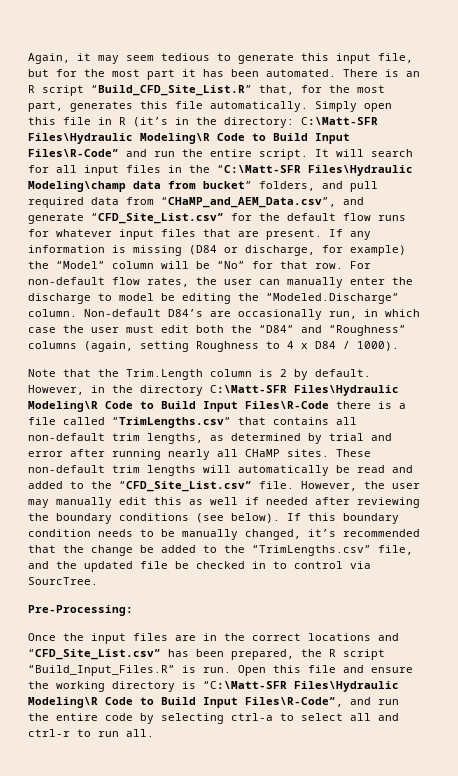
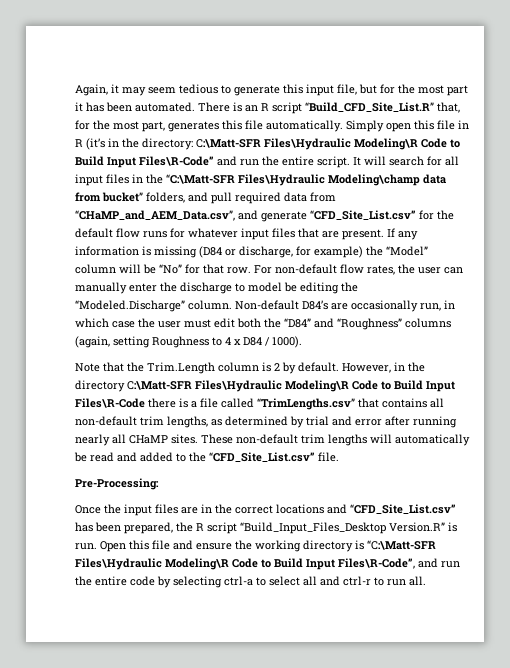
[301,481,420,491] [28,497,420,508] [28,513,399,524] [28,529,420,540] [28,545,413,556] [28,561,371,572] [28,577,98,585] However, the user may manually edit this as well if needed after reviewing the boundary conditions (see below). If this boundary condition needs to be manually changed, it’s recommended that the change be added to the “TrimLengths.csv” file, and the updated file be checked in to control via SourcTree. -> (339, 457) none
[28,665,175,676] “Build_Input_Files.R” -> [240,522,445,534] “Build_Input_Files_Desktop Version.R”

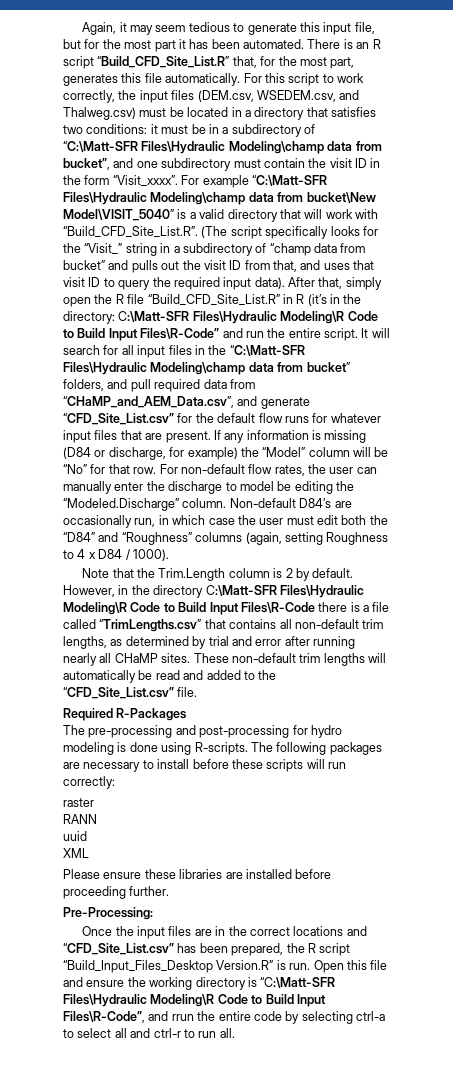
[346,120,455,132] Simply open this file -> [243,73,364,86] [63,90,360,103] [63,107,376,120] [63,124,315,137] [63,141,382,154] [63,158,381,171] [63,175,327,188] [63,192,376,205] [63,209,378,222] [63,226,378,239] [63,243,366,256] [63,260,375,273] [63,277,382,290] [63,294,280,307] For this script to work correctly, the input files (DEM.csv, WSEDEM.csv, and Thalweg.csv) must be located in a directory that satisfies two conditions: it must be in a subdirectory of “C:\Matt-SFR Files\Hydraulic Modeling\champ data from bucket”, and one subdirectory must contain the visit ID in the form “Visit_xxxx”. For example “C:\Matt-SFR Files\Hydraulic Modeling\champ data from bucket\New Model\VISIT_5040” is a valid directory that will work with “Build_CFD_Site_List.R”. (The script specifically looks for the “Visit_” string in a subdirectory of “champ data from bucket” and pulls out the visit ID from that, and uses that visit ID to query the required input data). After that, simply open the R file “Build_CFD_Site_List.R”
(339, 457) none -> [63,708,187,721] [63,725,342,738] [63,742,382,755] [63,759,346,772] [63,776,115,789] [63,798,94,807] [63,814,97,824] [63,831,87,841] [63,848,89,858] [63,869,332,879] [63,886,170,899] // Required R-Packages // The pre-processing and post-processing for hydro modeling is done using R-scripts. The following packages are necessary to install before these scripts will run correctly: // raster // RANN // uuid // XML // Please ensure these libraries are installed before proceeding further.
[441,561,460,568] run -> [171,1014,194,1021] rrun

